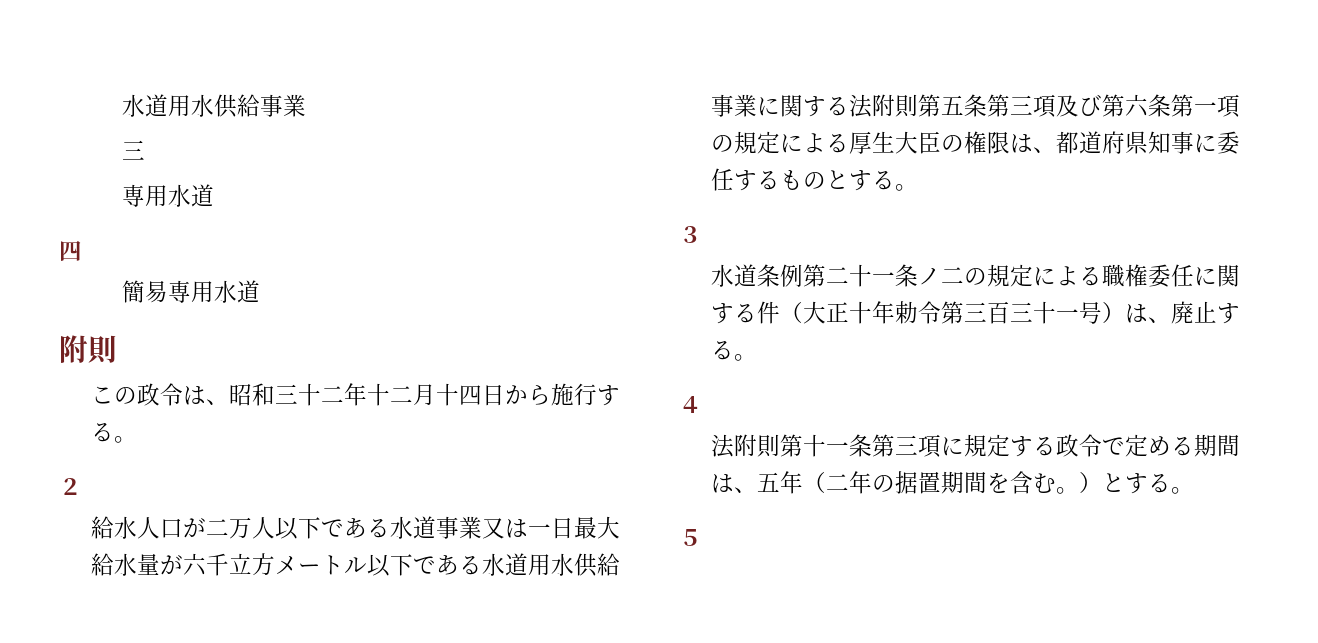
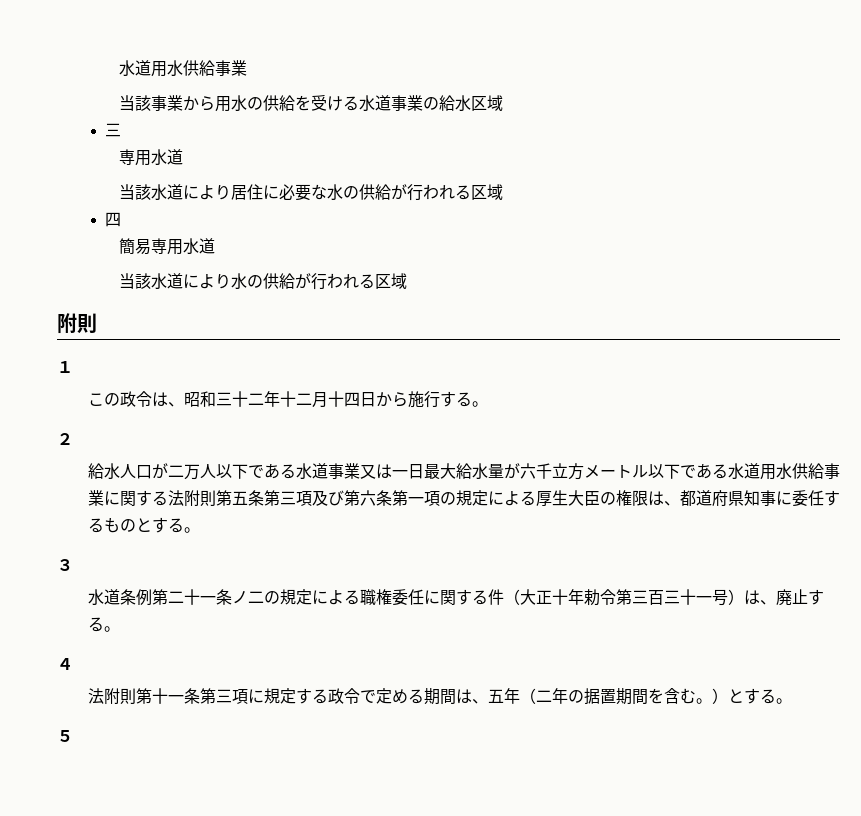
[122,140,146,160] [122,184,215,207] [59,240,82,261] [122,280,261,303] [59,335,117,364] 三 // 専用水道 // 四 // 簡易専用水道 // 附則 -> [118,95,503,112] [105,123,122,137] [118,149,183,166] [118,184,503,201] [105,212,122,227] [118,238,215,255] [118,273,407,290] [57,313,97,334] [57,361,73,373] 当該事業から用水の供給を受ける水道事業の給水区域 // 三 // 専用水道 // 当該水道により居住に必要な水の供給が行われる区域 // 四 // 簡易専用水道 // 当該水道により水の供給が行われる区域 // 附則 // １

